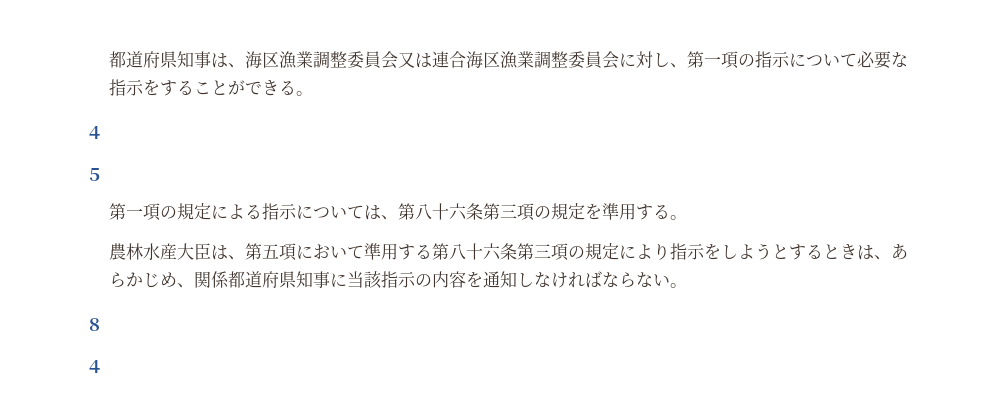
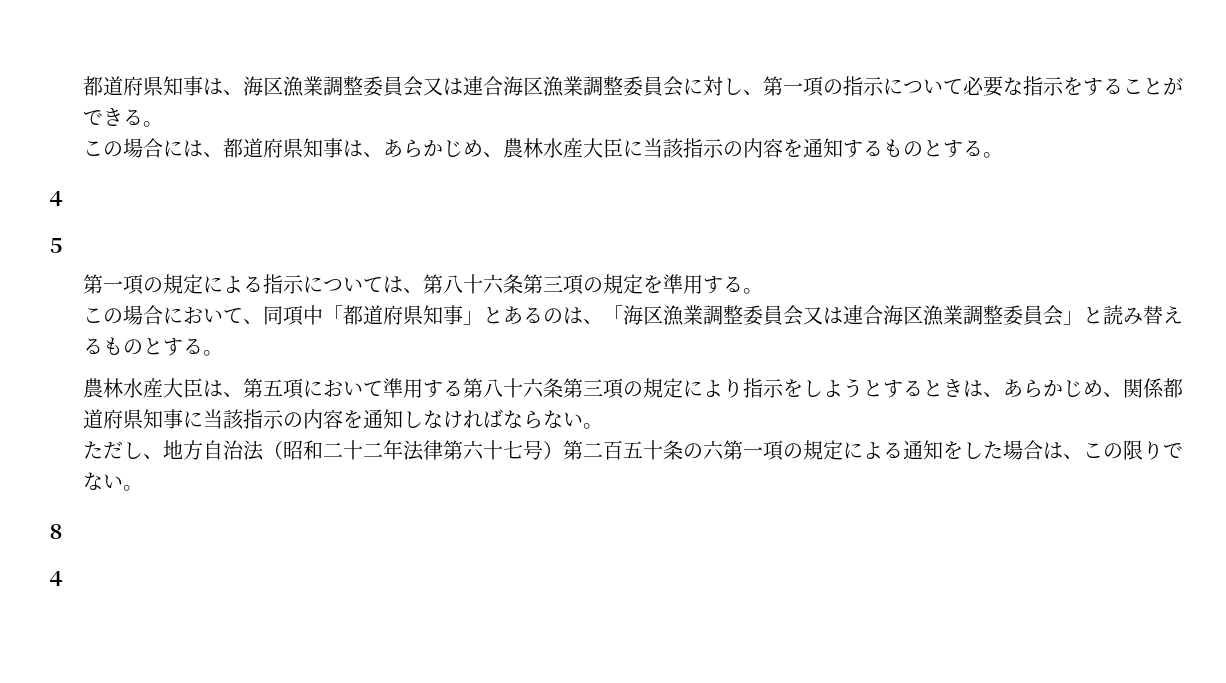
(314, 93) none -> [83,138,1004,159] // この場合には、都道府県知事は、あらかじめ、農林水産大臣に当該指示の内容を通知するものとする。
(688, 217) none -> [83,305,1184,326] [83,337,224,356] // この場合において、同項中「都道府県知事」とあるのは、「海区漁業調整委員会又は連合海区漁業調整委員会」と読み替えるものとする。
(688, 285) none -> [83,440,1184,461] [83,472,144,491] // ただし、地方自治法（昭和二十二年法律第六十七号）第二百五十条の六第一項の規定による通知をした場合は、この限りでない。

